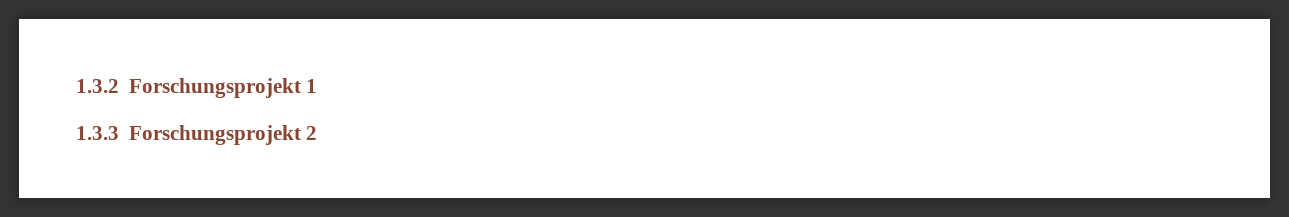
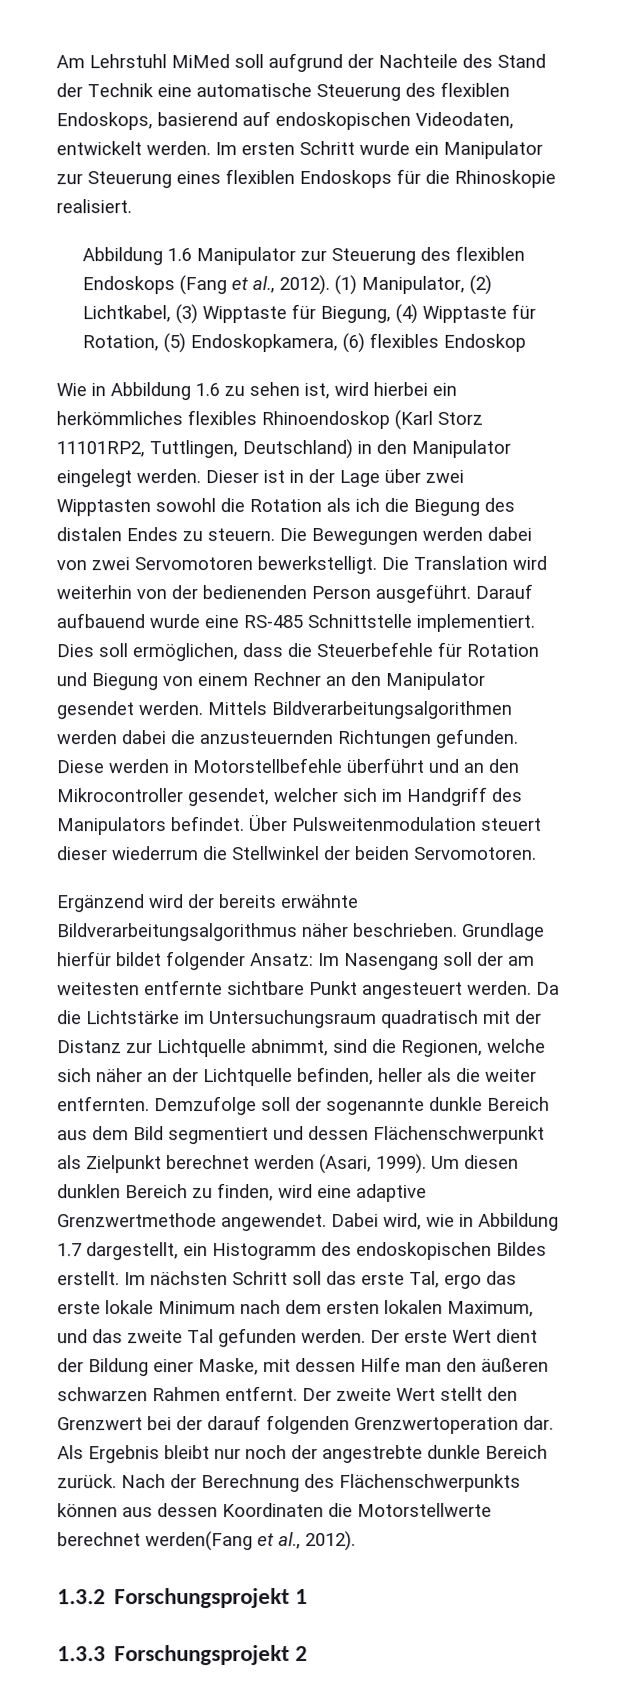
(76, 86) none -> [56,52,546,73] [56,81,510,102] [56,111,514,131] [56,140,543,159] [56,168,556,189] [56,199,132,214] [81,245,525,266] [81,274,492,296] [81,303,536,325] [81,332,526,354] [56,381,457,401] [56,409,483,430] [56,438,511,460] [56,468,464,488] [56,497,515,517] [56,526,532,546] [56,555,547,575] [56,583,533,603] [56,613,535,632] [56,641,539,662] [56,671,485,691] [56,700,512,720] [56,728,518,748] [56,757,519,774] [56,786,522,807] [56,814,541,836] [56,845,537,861] [57,893,359,913] [57,922,545,942] [57,951,535,971] [57,980,560,999] [57,1009,542,1029] [57,1038,546,1058] [57,1066,537,1087] [57,1096,550,1116] [57,1125,545,1145] [57,1153,519,1174] [57,1183,427,1202] [57,1212,559,1232] [57,1241,547,1261] [57,1270,517,1289] [57,1299,534,1317] [57,1328,538,1348] [57,1356,549,1377] [57,1386,518,1402] [57,1414,554,1435] [57,1444,548,1464] [57,1473,521,1493] [57,1502,492,1518] [57,1530,356,1552] Am Lehrstuhl MiMed soll aufgrund der Nachteile des Stand der Technik eine automatische Steuerung des flexiblen Endoskops, basierend auf endoskopischen Videodaten, entwickelt werden. Im ersten Schritt wurde ein Manipulator zur Steuerung eines flexiblen Endoskops für die Rhinoskopie realisiert. // Abbildung 1.6 Manipulator zur Steuerung des flexiblen Endoskops (Fang et al., 2012). (1) Manipulator, (2) Lichtkabel, (3) Wipptaste für Biegung, (4) Wipptaste für Rotation, (5) Endoskopkamera, (6) flexibles Endoskop // Wie in Abbildung 1.6 zu sehen ist, wird hierbei ein herkömmliches flexibles Rhinoendoskop (Karl Storz 11101RP2, Tuttlingen, Deutschland) in den Manipulator eingelegt werden. Dieser ist in der Lage über zwei Wipptasten sowohl die Rotation als ich die Biegung des distalen Endes zu steuern. Die Bewegungen werden dabei von zwei Servomotoren bewerkstelligt. Die Translation wird weiterhin von der bedienenden Person ausgeführt. Darauf aufbauend wurde eine RS-485 Schnittstelle implementiert. Dies soll ermöglichen, dass die Steuerbefehle für Rotation und Biegung von einem Rechner an den Manipulator gesendet werden. Mittels Bildverarbeitungsalgorithmen werden dabei die anzusteuernden Richtungen gefunden. Diese werden in Motorstellbefehle überführt und an den Mikrocontroller gesendet, welcher sich im Handgriff des Manipulators befindet. Über Pulsweitenmodulation steuert dieser wiederrum die Stellwinkel der beiden Servomotoren. // Ergänzend wird der bereits erwähnte Bildverarbeitungsalgorithmus näher beschrieben. Grundlage hierfür bildet folgender Ansatz: Im Nasengang soll der am weitesten entfernte sichtbare Punkt angesteuert werden. Da die Lichtstärke im Untersuchungsraum quadratisch mit der Distanz zur Lichtquelle abnimmt, sind die Regionen, welche sich näher an der Lichtquelle befinden, heller als die weiter entfernten. Demzufolge soll der sogenannte dunkle Bereich aus dem Bild segmentiert und dessen Flächenschwerpunkt als Zielpunkt berechnet werden (Asari, 1999). Um diesen dunklen Bereich zu finden, wird eine adaptive Grenzwertmethode angewendet. Dabei wird, wie in Abbildung 1.7 dargestellt, ein Histogramm des endoskopischen Bildes erstellt. Im nächsten Schritt soll das erste Tal, ergo das erste lokale Minimum nach dem ersten lokalen Maximum, und das zweite Tal gefunden werden. Der erste Wert dient der Bildung einer Maske, mit dessen Hilfe man den äußeren schwarzen Rahmen entfernt. Der zweite Wert stellt den Grenzwert bei der darauf folgenden Grenzwertoperation dar. Als Ergebnis bleibt nur noch der angestrebte dunkle Bereich zurück. Nach der Berechnung des Flächenschwerpunkts können aus dessen Koordinaten die Motorstellwerte berechnet werden(Fang et al., 2012). //

